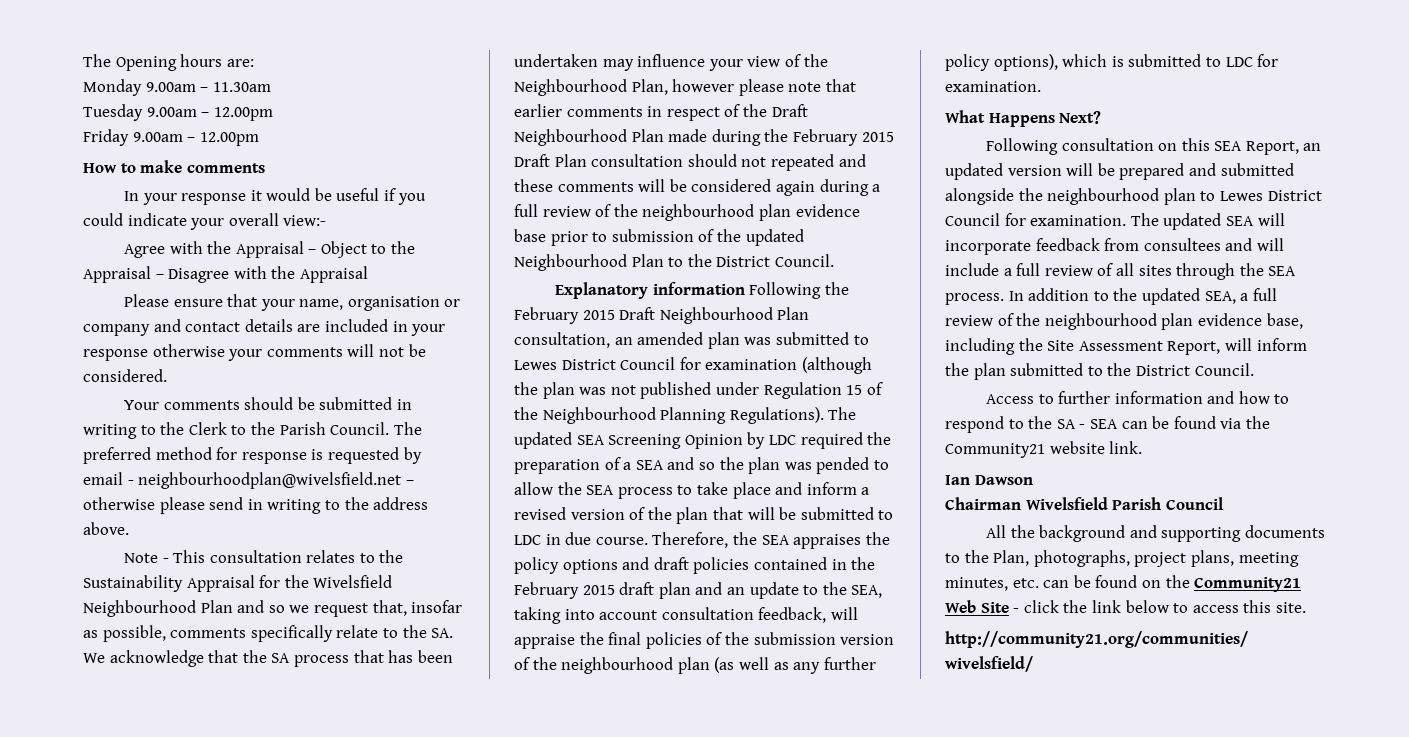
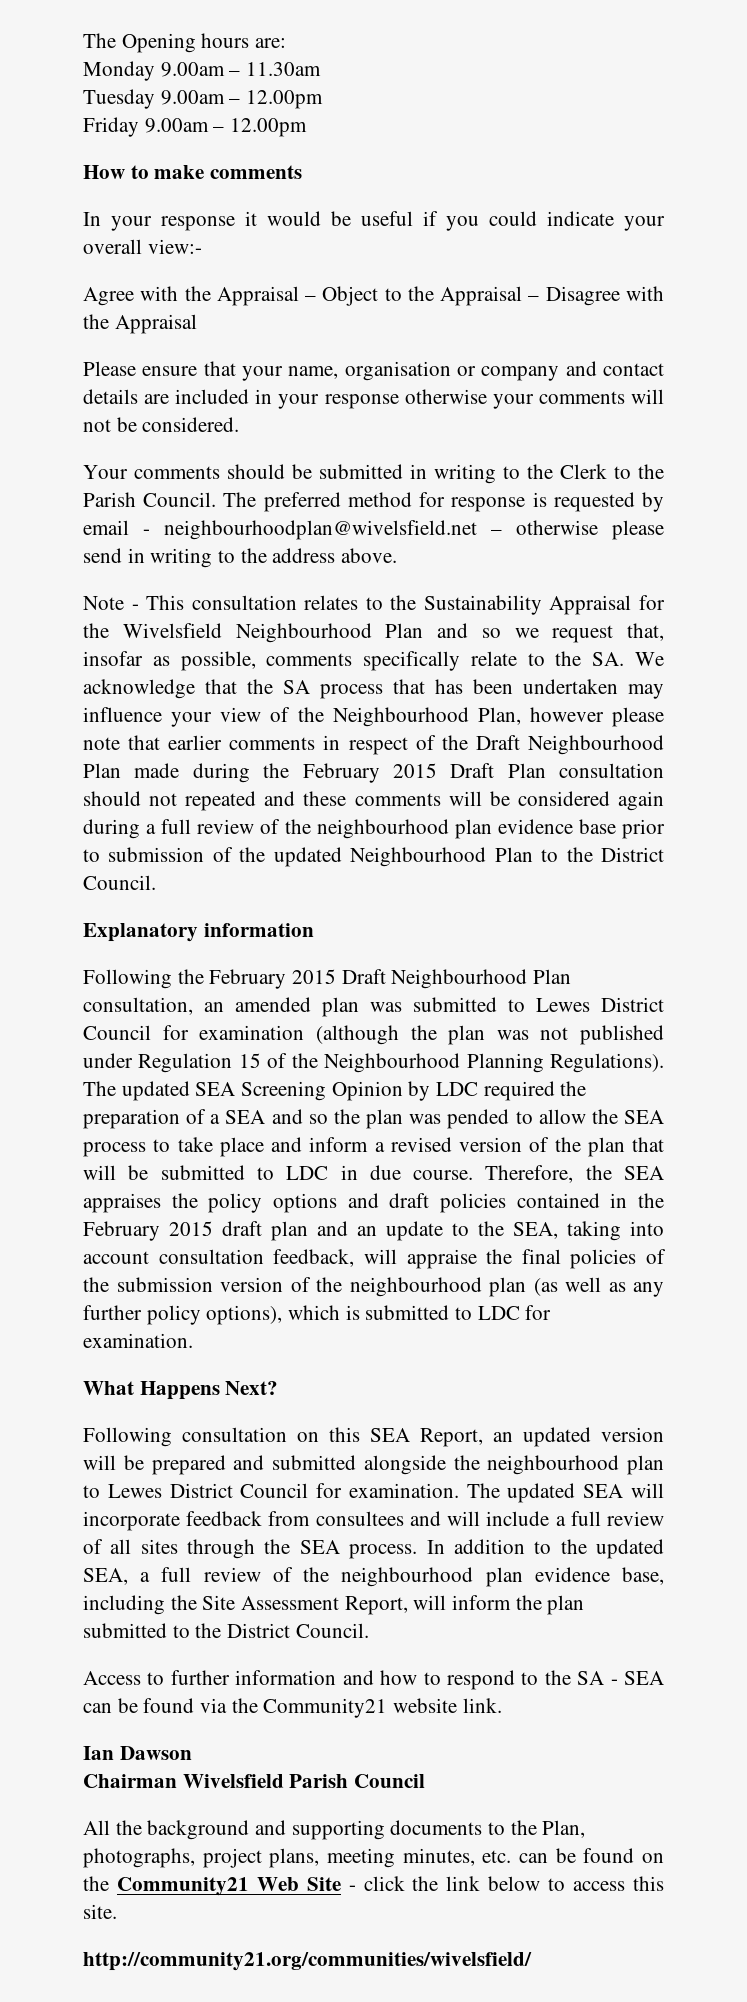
(745, 288) none -> (314, 930) //

